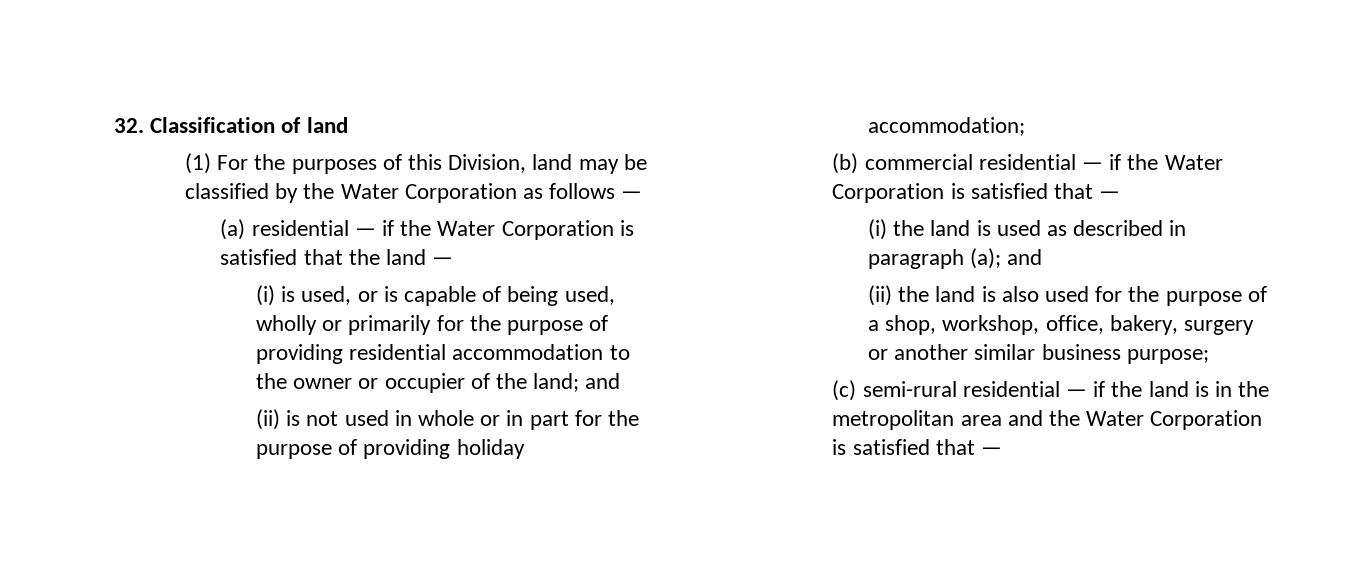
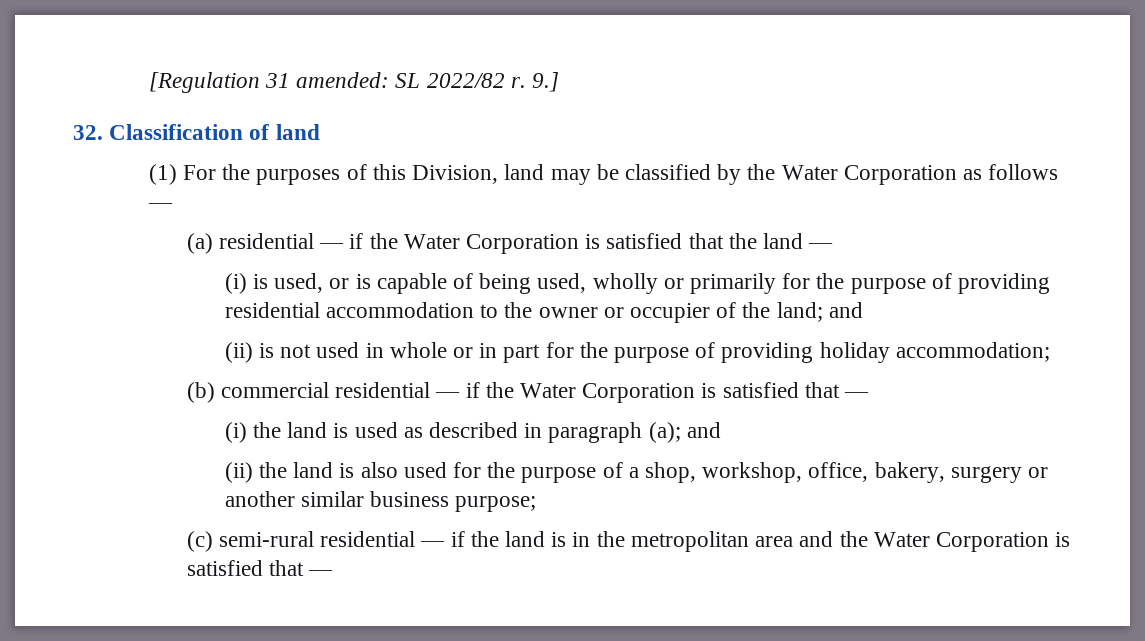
(114, 125) none -> [148,72,560,93] [Regulation 31 amended: SL 2022/82 r. 9.] //

